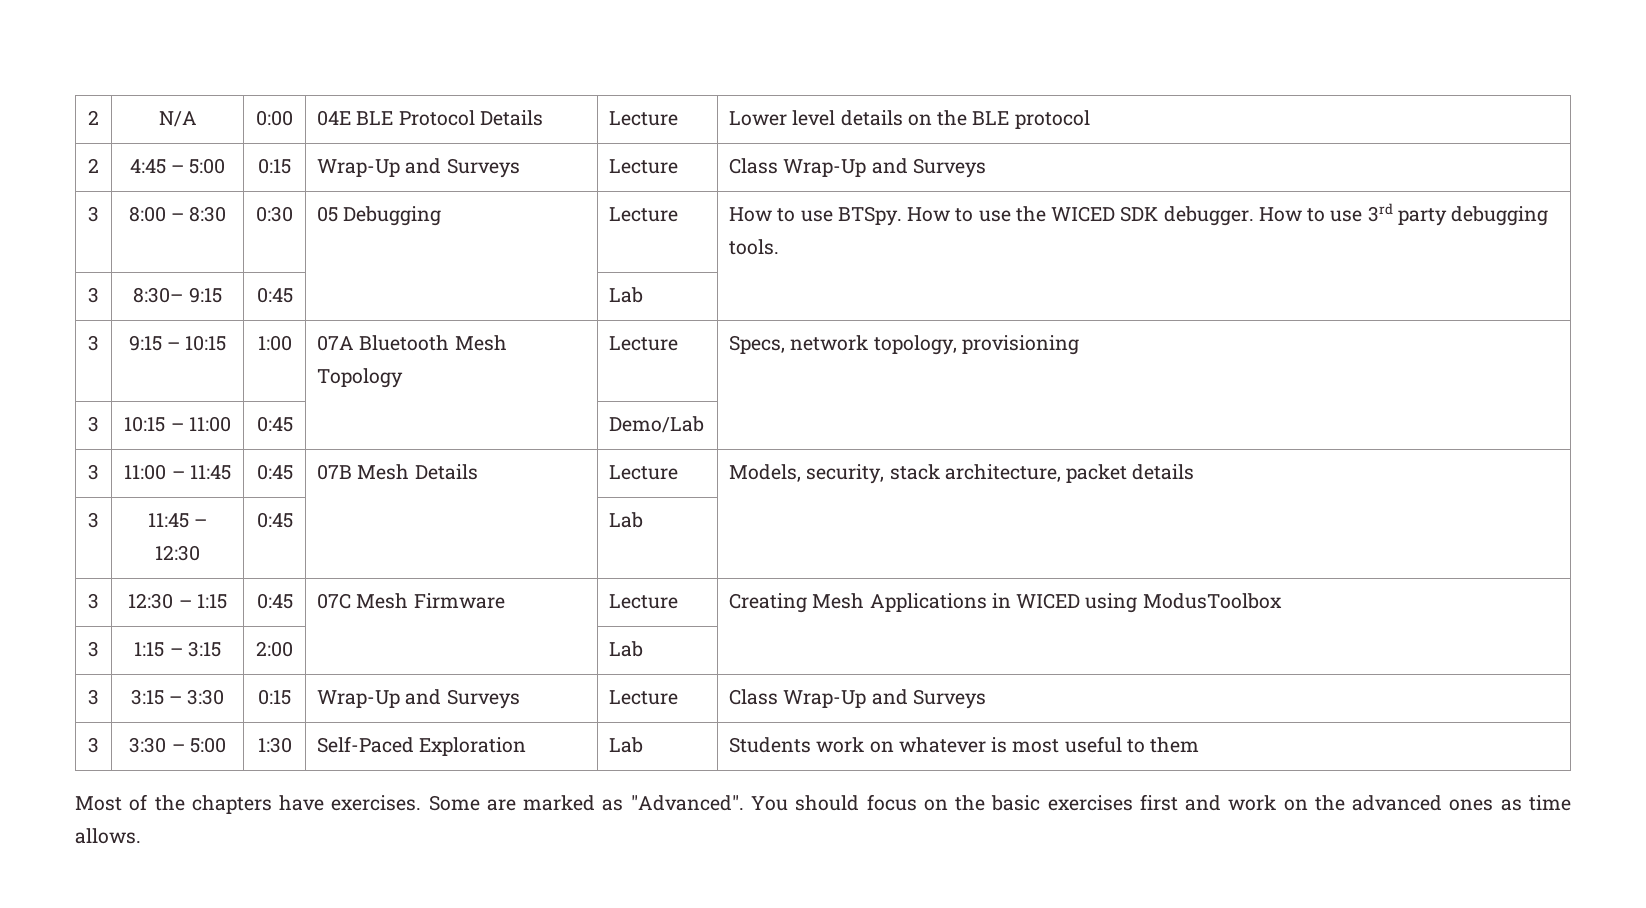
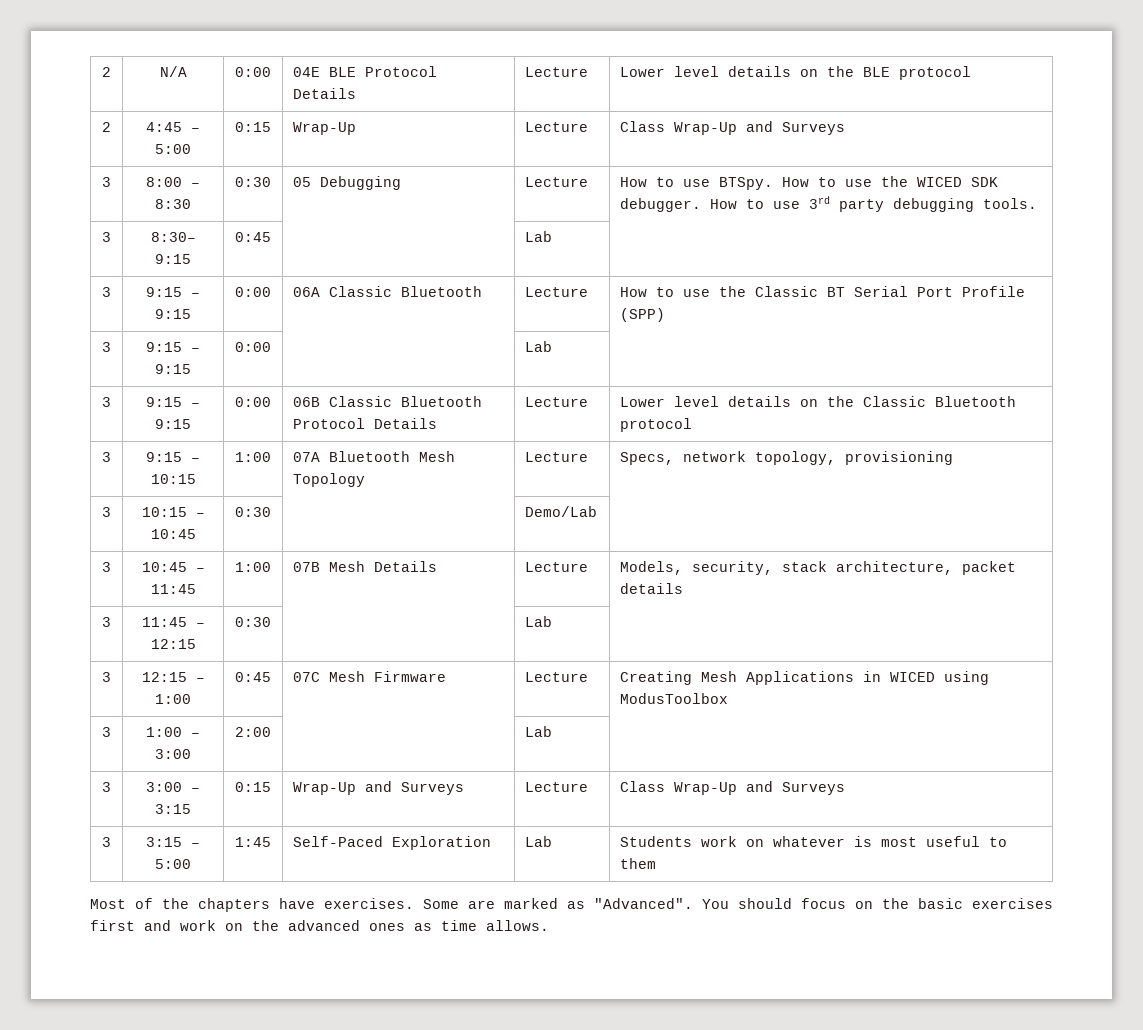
[405,158,520,178] and Surveys -> (357, 128) none
(644, 295) none -> [102,287,111,297] [146,287,200,297] [155,309,191,319] [235,287,271,297] [293,286,483,297] [525,287,589,297] [620,286,1026,297] [620,308,666,322] [102,342,111,352] [146,342,200,352] [155,364,191,374] [235,342,271,352] [525,341,553,352] [102,397,111,407] [146,397,200,407] [155,419,191,429] [235,397,271,407] [293,396,483,407] [293,418,438,429] [525,397,589,407] [620,396,1017,407] [620,418,693,432] // 3 | 9:15 – 9:15 | 0:00 | 06A Classic Bluetooth | Lecture | How to use the Classic BT Serial Port Profile (SPP) // 3 | 9:15 – 9:15 | 0:00 | | Lab | // 3 | 9:15 – 9:15 | 0:00 | 06B Classic Bluetooth Protocol Details | Lecture | Lower level details on the Classic Bluetooth protocol
[188,416,231,432] [256,416,293,432] 11:00 | 0:45 -> [150,529,196,539] [235,507,271,517] 10:45 | 0:30
[124,464,167,480] 11:00 -> [141,562,187,572] 10:45
[256,464,293,480] 0:45 -> [235,562,271,572] 1:00
[155,545,200,561] [256,512,293,528] [609,512,644,528] [88,593,99,609] [128,593,227,609] 12:30 | 0:45 | | Lab | // 3 | 12:30 – 1:15 -> [150,639,196,649] [235,617,271,627] [525,616,553,627] [102,672,111,682] [141,672,205,682] [155,694,191,704] 12:15 | 0:30 | | Lab | // 3 | 12:15 – 1:00
[134,641,221,657] 1:15 – 3:15 -> [146,727,200,737] [155,749,191,759] 1:00 – 3:00
[130,689,225,705] 3:15 – 3:30 -> [146,782,200,792] [155,804,191,814] 3:00 – 3:15
[129,737,226,753] [257,737,292,753] 3:30 – 5:00 | 1:30 -> [146,837,200,847] [155,859,191,869] [235,837,271,847] 3:15 – 5:00 | 1:45

